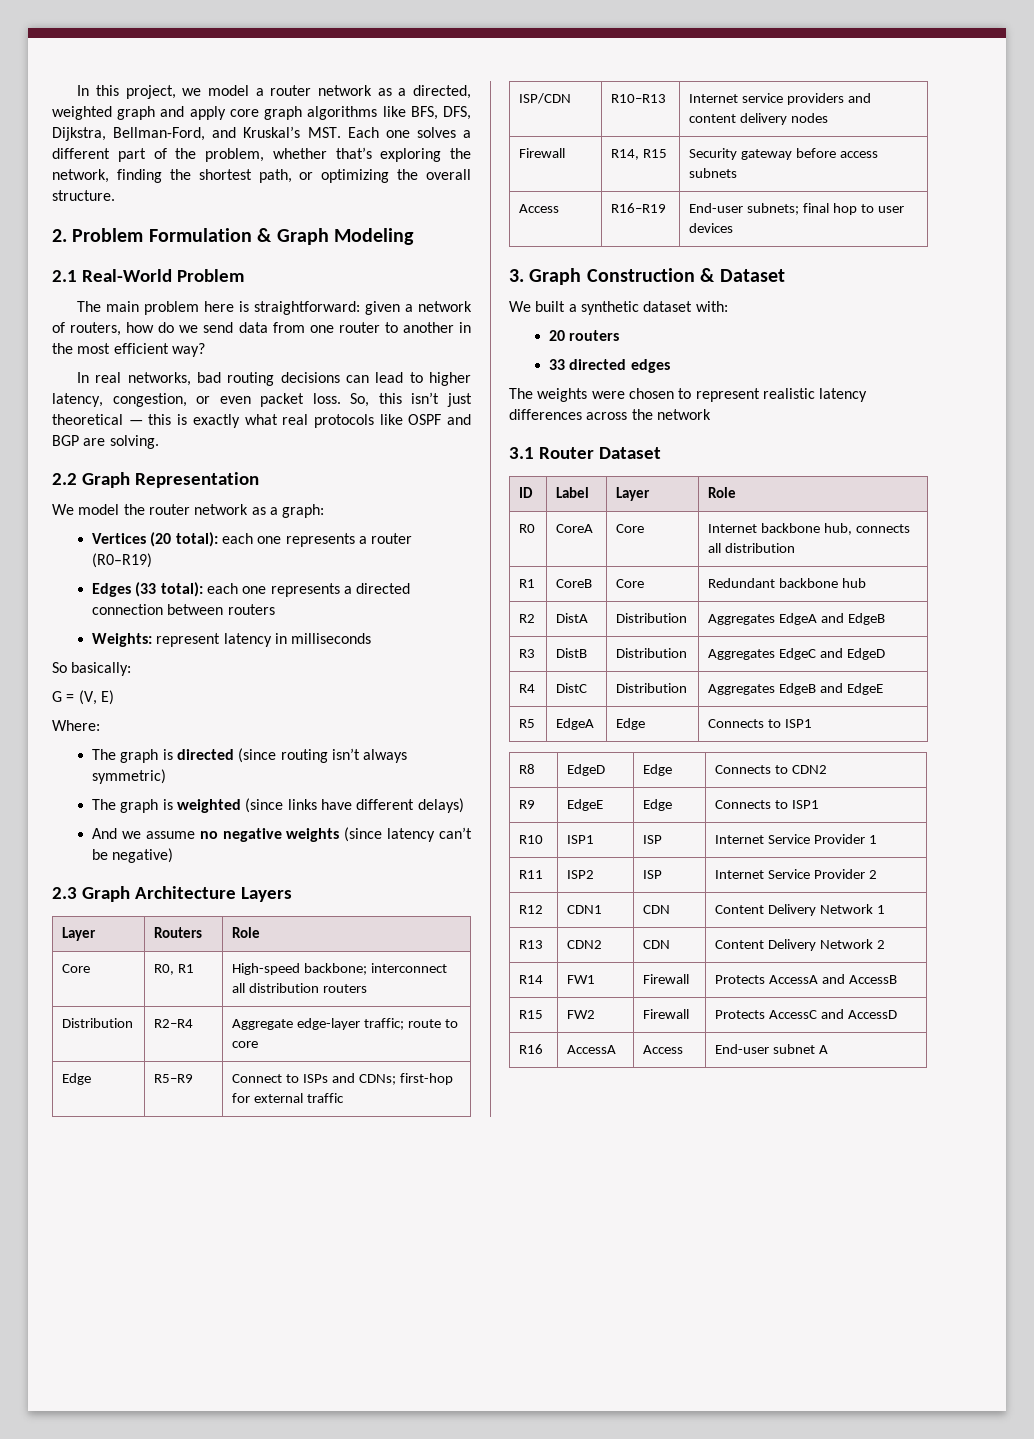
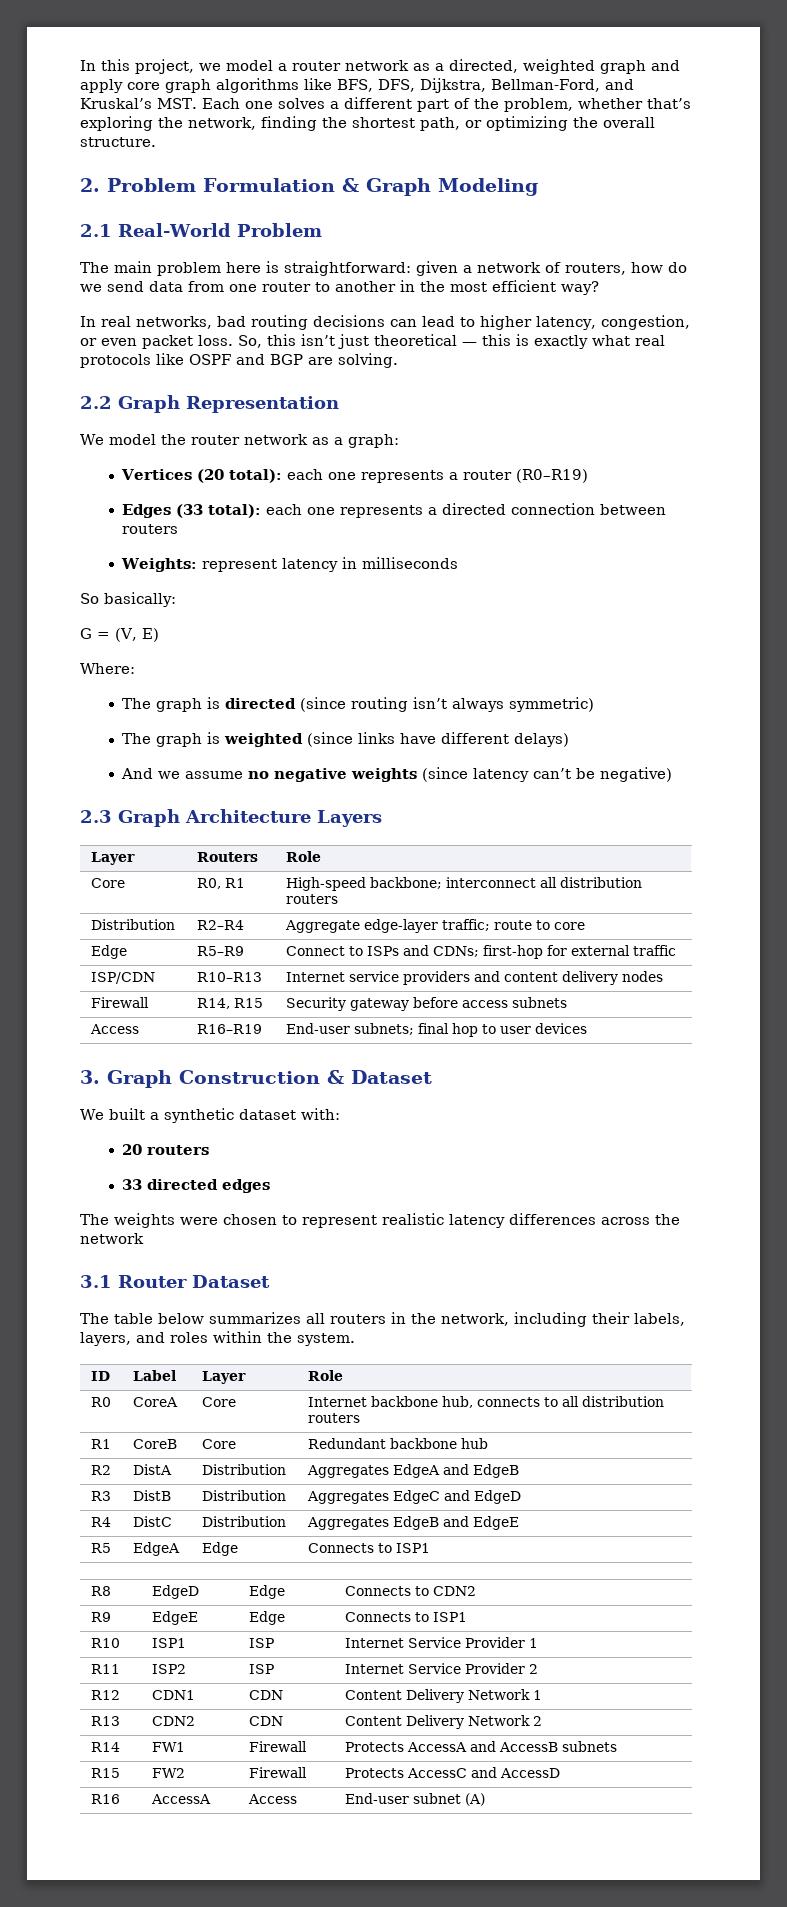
(661, 453) none -> [80,1312,685,1327] [80,1331,355,1346] // The table below summarizes all routers in the network, including their labels, layers, and roles within the system.
[708,543,796,553] all distribution -> [543,1396,664,1407] [307,1413,360,1423] to all distribution routers
(898, 979) none -> [561,1741,617,1752] subnets
[819,1045,829,1054] A -> [464,1793,485,1806] (A)

